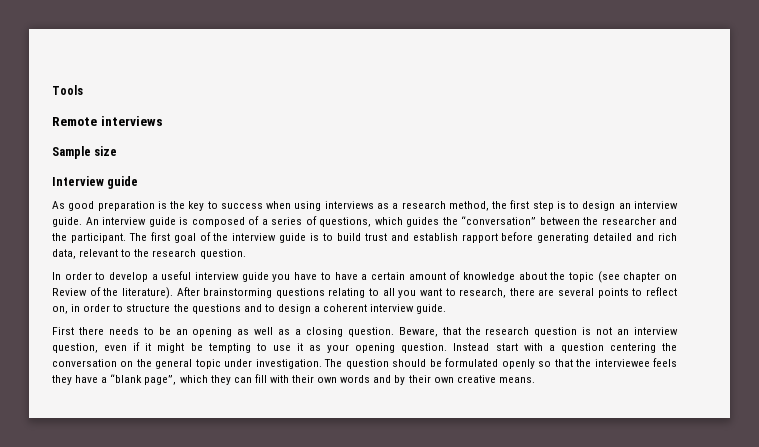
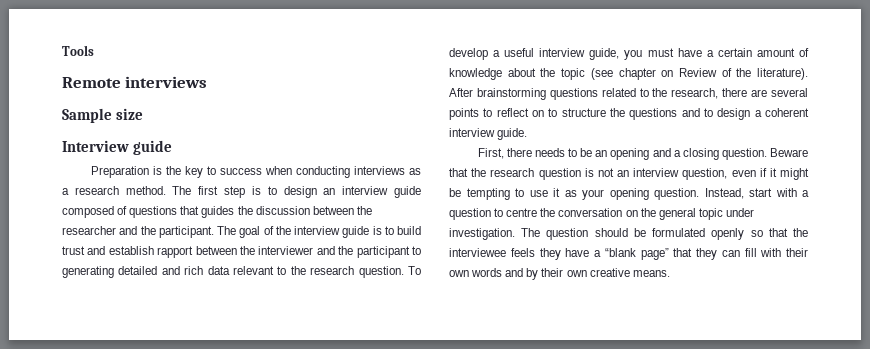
[52,201,155,211] As good preparation -> [90,166,149,178] Preparation
[294,201,322,211] using -> [295,166,350,178] conducting
[448,201,508,211] method, the -> [125,186,192,195] method. The
[52,216,403,227] guide. An interview guide is composed of a series of questions, which -> [393,186,421,198] [62,206,200,218] guide composed of questions that
[461,216,536,225] “conversation” -> [255,206,310,215] discussion
[150,232,170,241] first -> (236, 230) none
[501,232,534,241] before -> [195,246,421,258] between the interviewer and the participant to
[52,249,76,259] data, -> [207,266,230,275] data
[52,272,106,280] // In order to -> [408,266,421,275] To
[241,272,331,282] guide you have to -> [589,48,674,60] guide, you must
[328,288,456,298] relating to all you want to -> [601,88,668,97] related to the
[52,304,111,314] on, in order -> [532,110,544,117] on
[52,327,74,335] First -> [477,148,504,159] First,
[237,327,291,335] as well as -> [652,148,671,157] and
[398,327,438,337] Beware, -> [770,148,808,157] Beware
[453,343,490,351] Instead -> [704,188,744,199] Instead,
[609,343,656,353] centering -> [494,208,538,217] to centre
[144,375,208,385] page”, which -> [640,248,693,260] page” that

